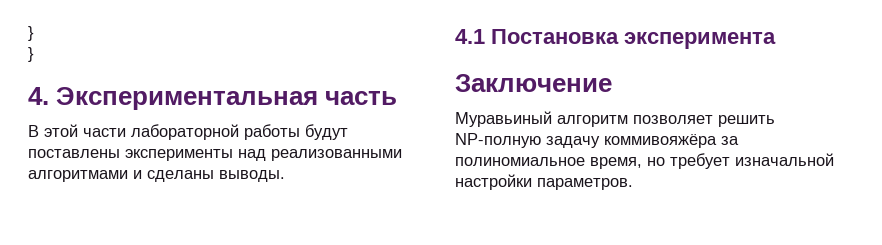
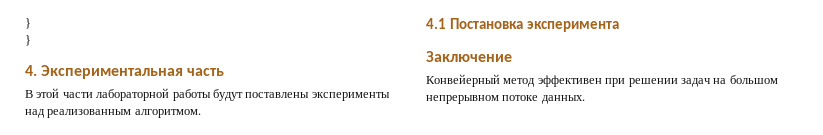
[271,149,402,161] [28,170,285,182] реализованными алгоритмами и сделаны выводы. -> [47,109,201,118] реализованным алгоритмом.
[455,111,775,127] [455,133,739,148] [455,153,834,169] [455,174,633,190] Муравьиный алгоритм позволяет решить NP-полную задачу коммивояжёра за полиномиальное время, но требует изначальной настройки параметров. -> [426,74,778,87] [426,95,585,104] Конвейерный метод эффективен при решении задач на большом непрерывном потоке данных.

